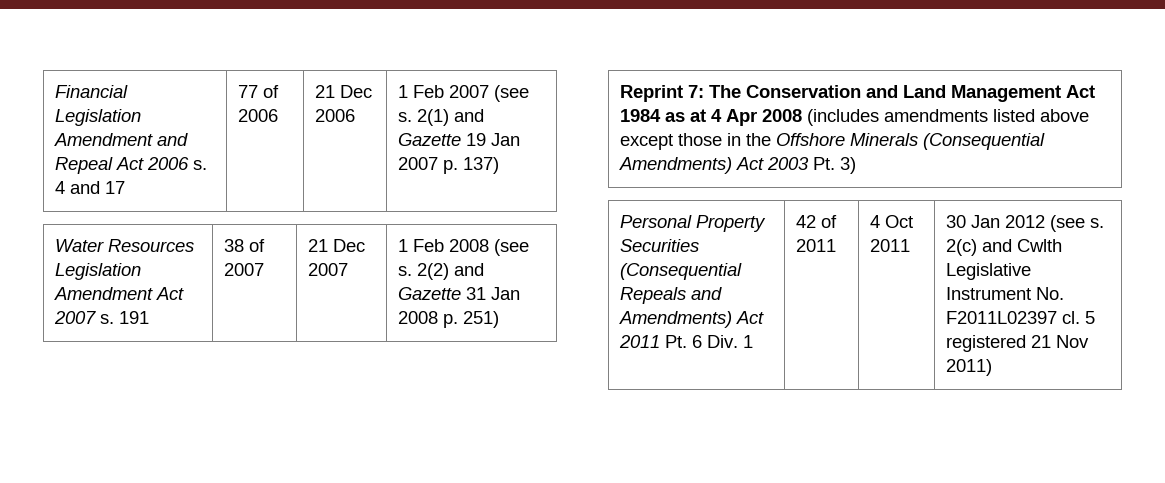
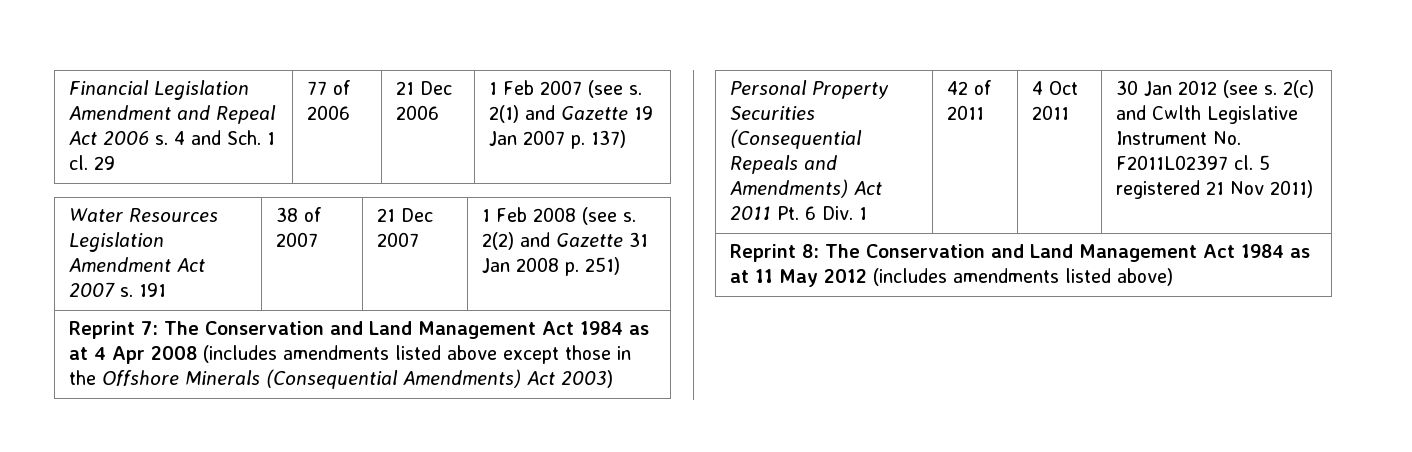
[104,181,125,194] 17 -> [226,130,275,145] [68,155,115,170] Sch. 1 cl. 29
[766,157,856,174] 2003 Pt. 3) -> [560,370,613,388] 2003)
(992, 367) none -> [729,244,1310,262] [729,268,1173,287] // Reprint 8: The Conservation and Land Management Act 1984 as at 11 May 2012 (includes amendments listed above)

